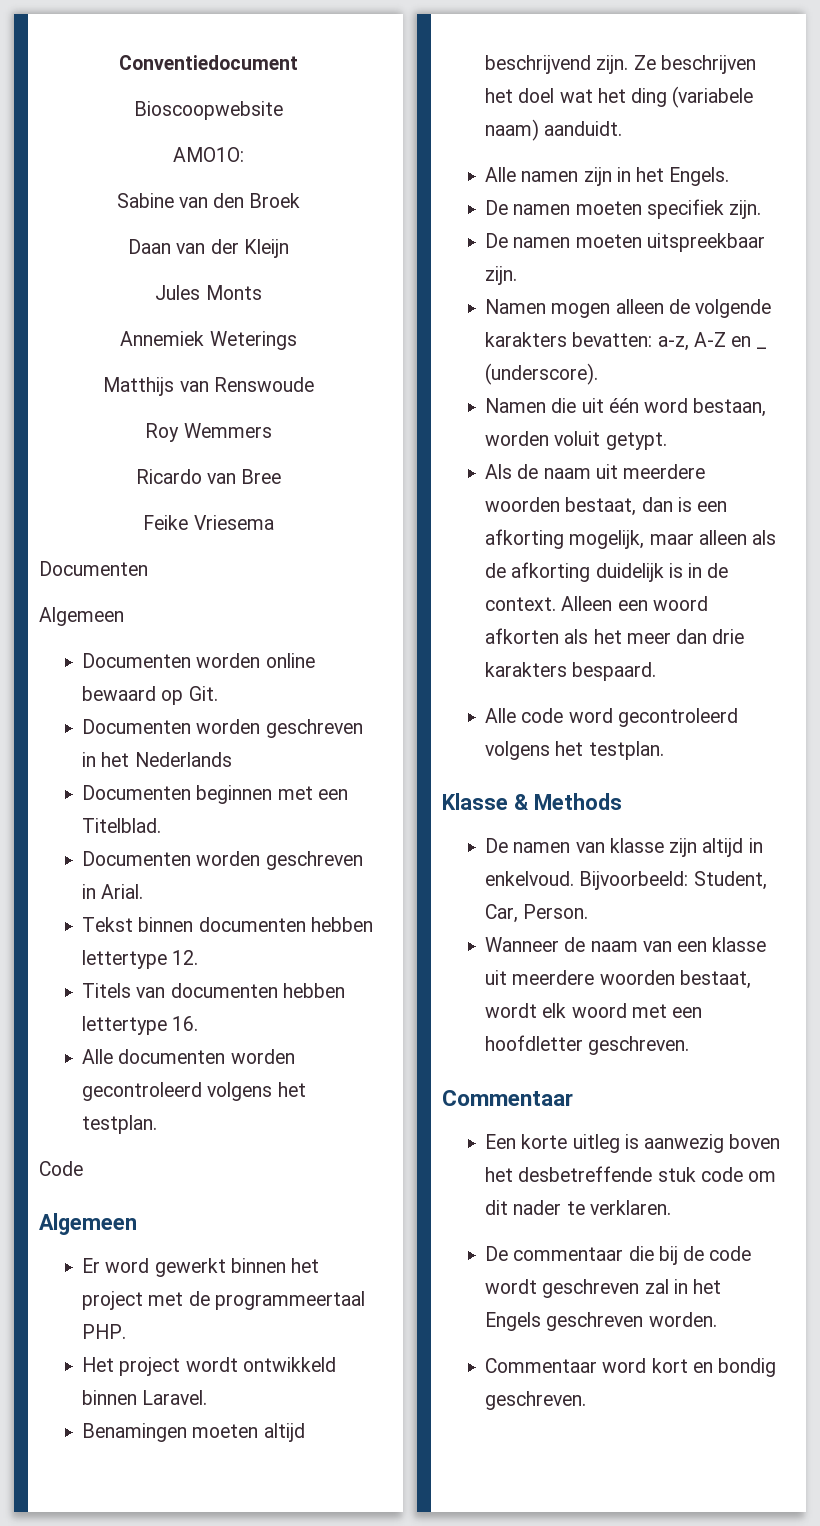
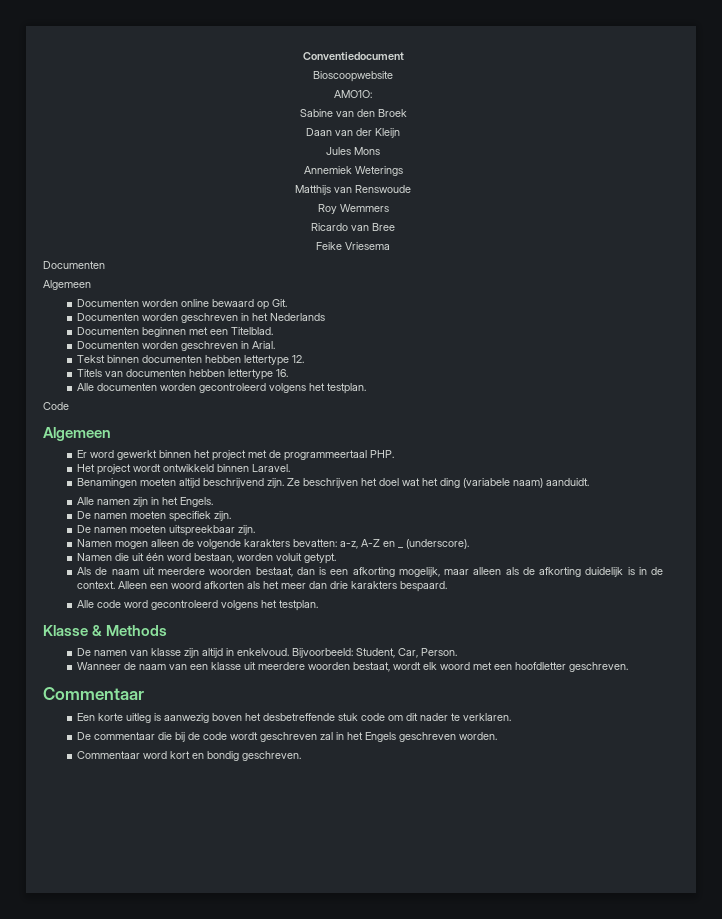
[205,285,262,300] Monts -> [354,147,380,155] Mons

